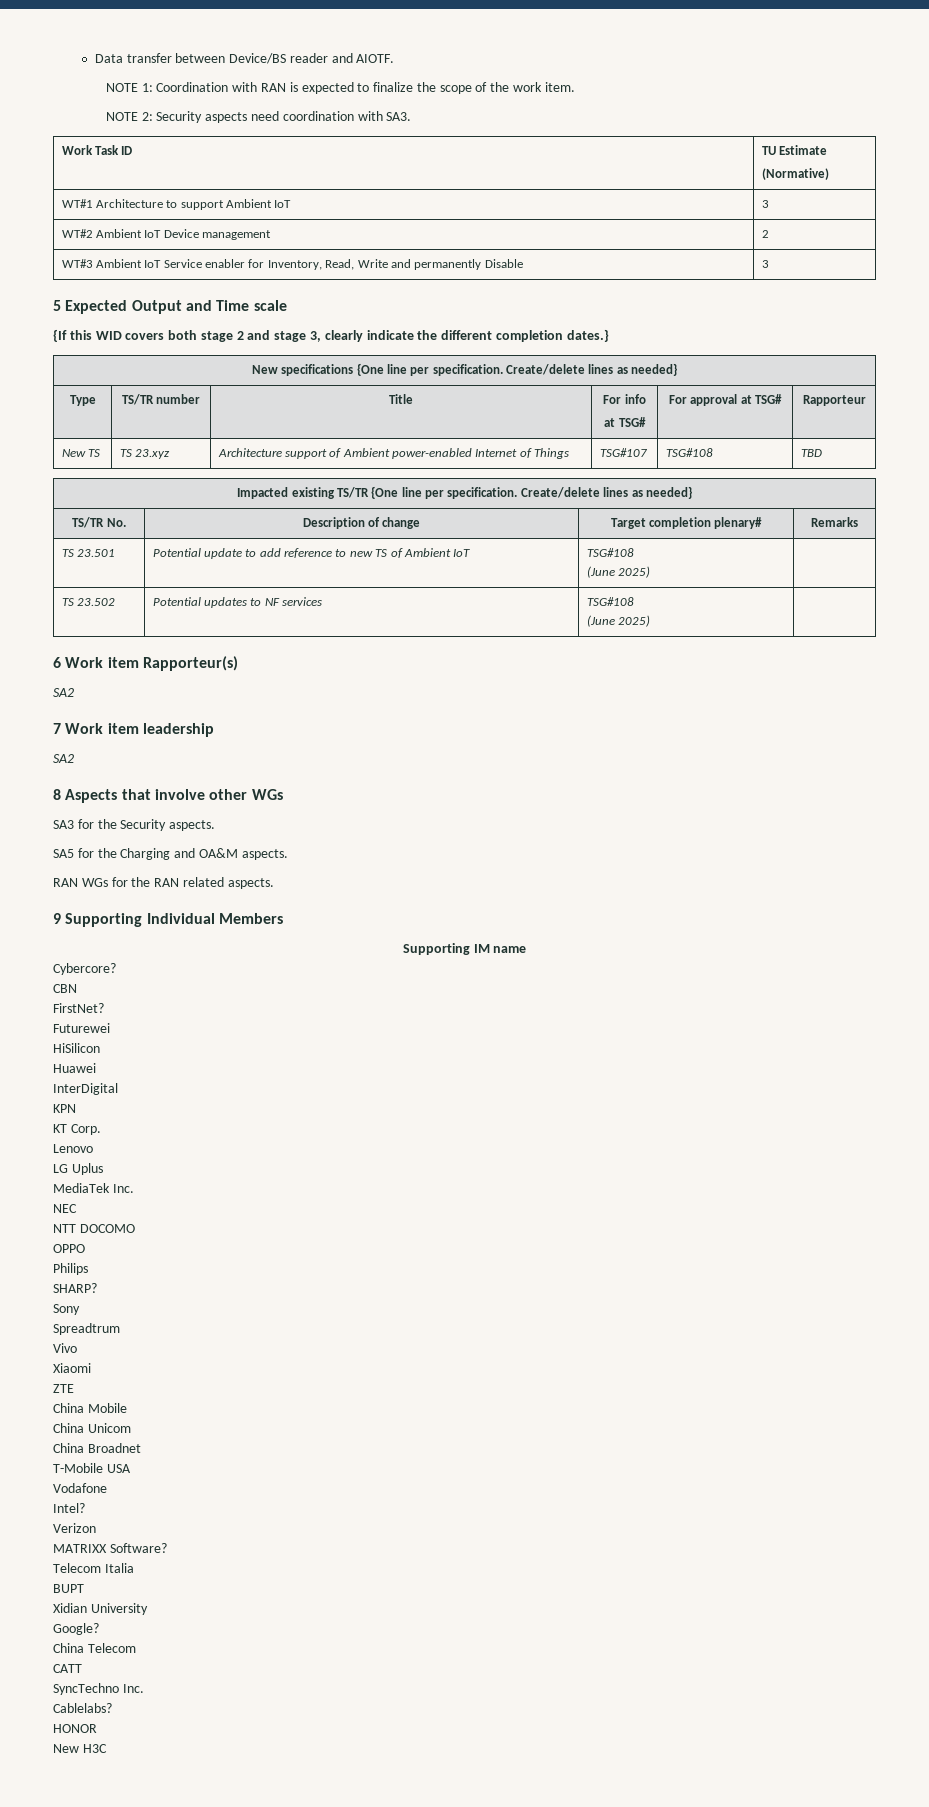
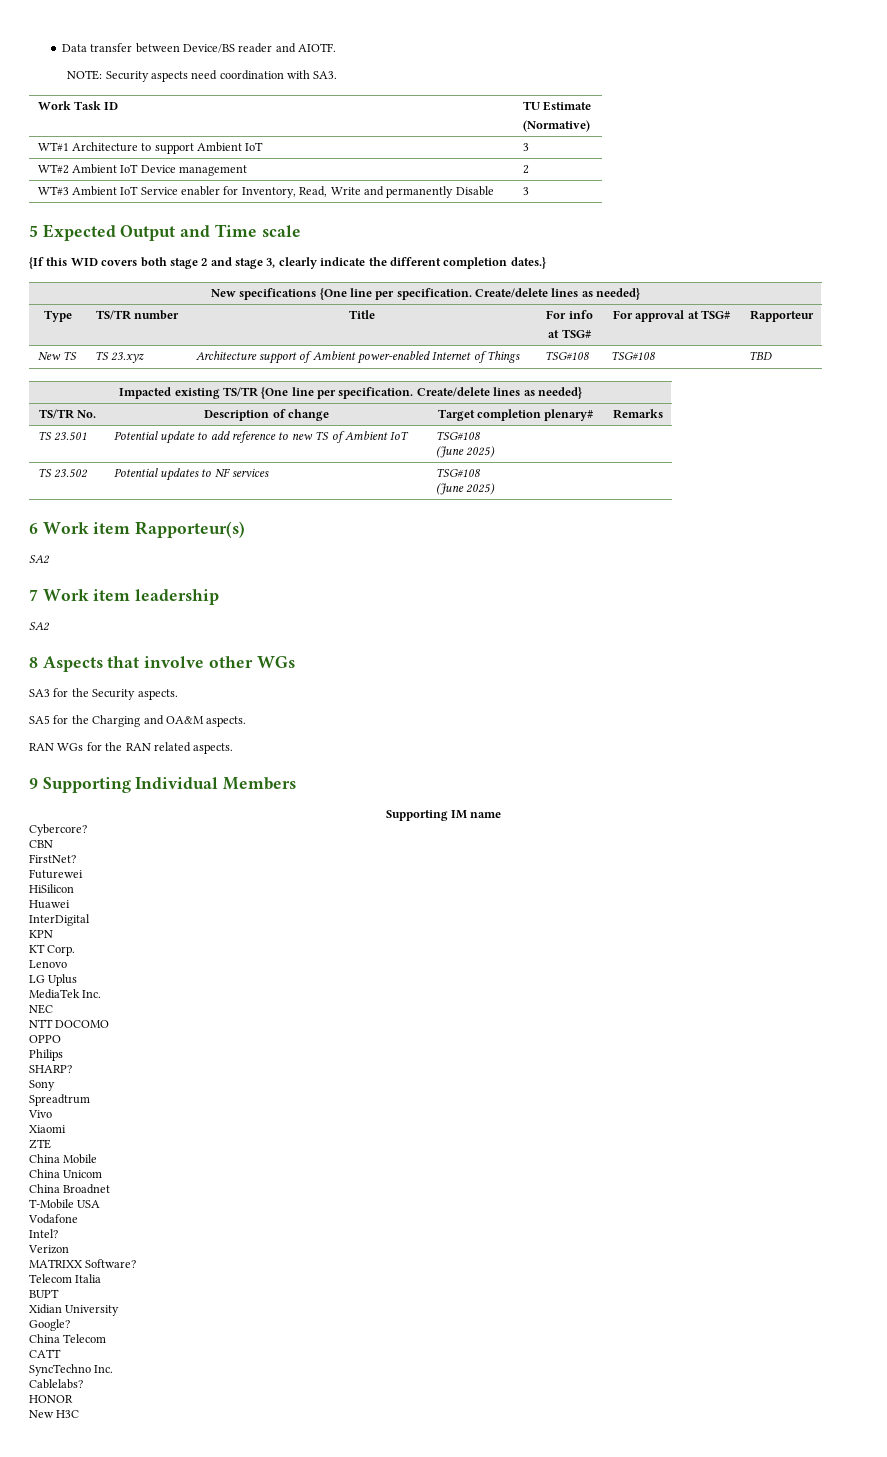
[105,82,575,94] [105,112,153,121] NOTE 1: Coordination with RAN is expected to finalize the scope of the work item. // NOTE 2: -> [67,70,103,80] NOTE:
[599,448,647,457] TSG#107 -> [544,351,590,360] TSG#108

